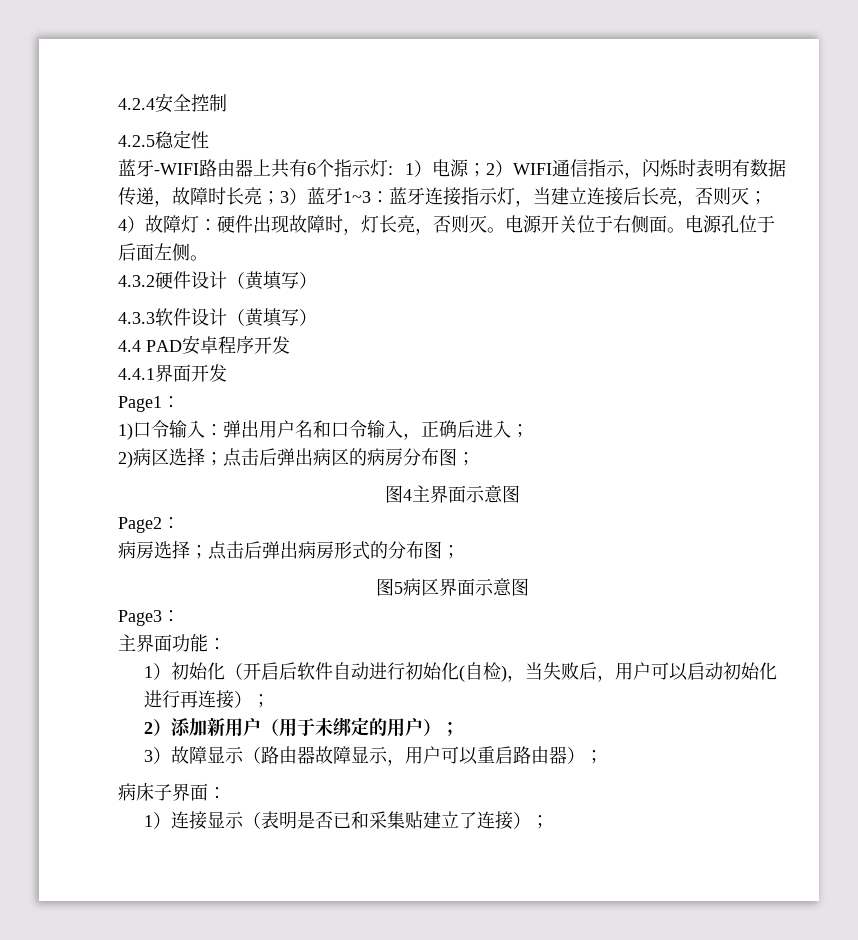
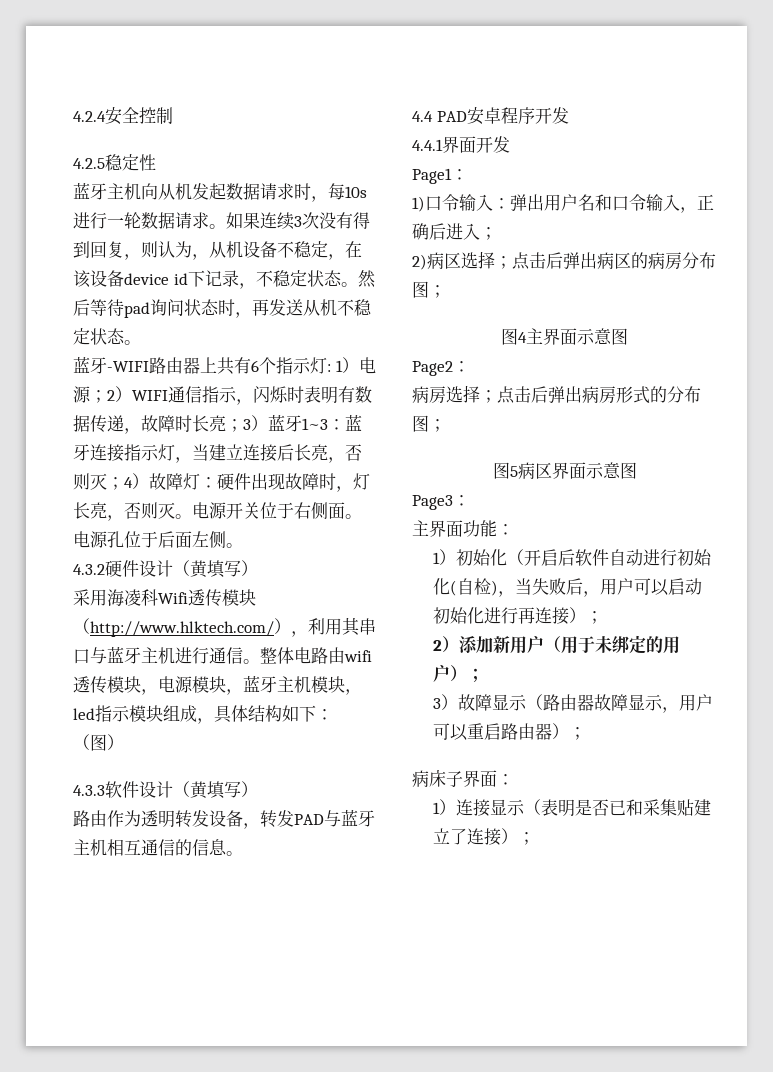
(209, 140) none -> [73,182,367,202] [73,212,370,230] [73,241,362,260] [73,270,376,289] [73,299,372,318] [73,328,141,345] // 蓝牙主机向从机发起数据请求时，每10s进行一轮数据请求。如果连续3次没有得到回复，则认为，从机设备不稳定，在该设备device id下记录，不稳定状态。然后等待pad询问状态时，再发送从机不稳定状态。
(317, 280) none -> [73,589,256,607] [73,617,376,637] [73,646,372,664] [73,675,362,695] [73,705,333,724] [73,734,124,751] // 采用海凌科Wifi透传模块（http://www.hlktech.com/），利用其串口与蓝牙主机进行通信。整体电路由wifi透传模块，电源模块，蓝牙主机模块，led指示模块组成，具体结构如下：（图）
(317, 317) none -> [73,809,375,829] [73,839,243,856] // 路由作为透明转发设备，转发PAD与蓝牙主机相互通信的信息。

